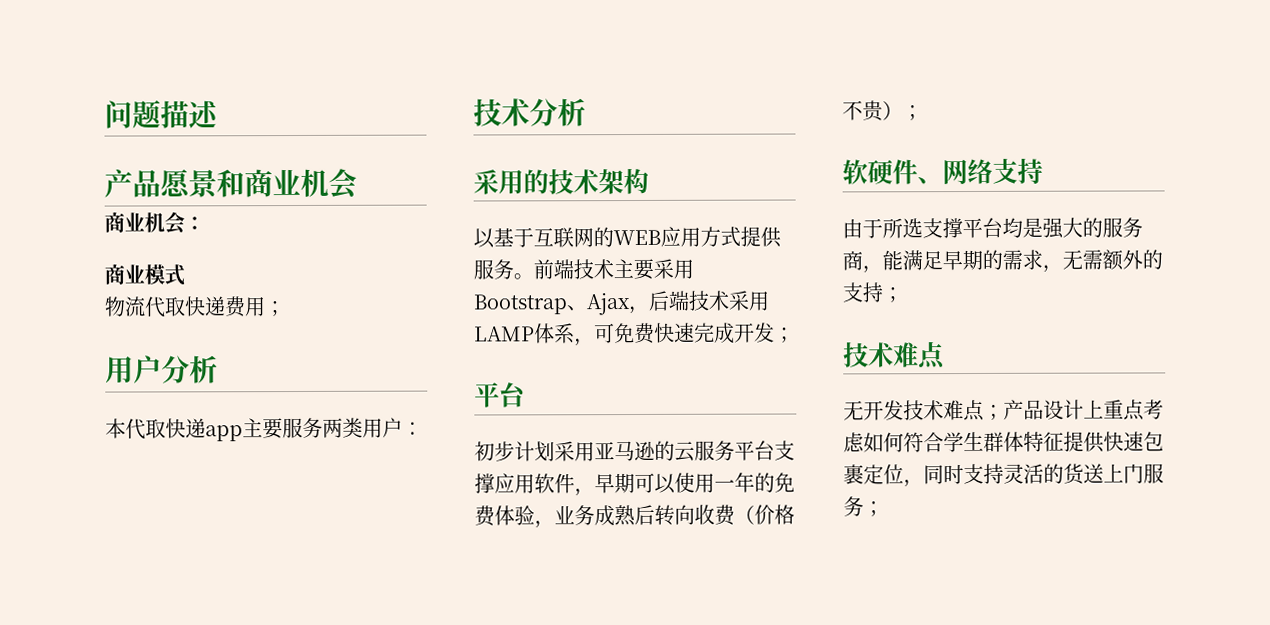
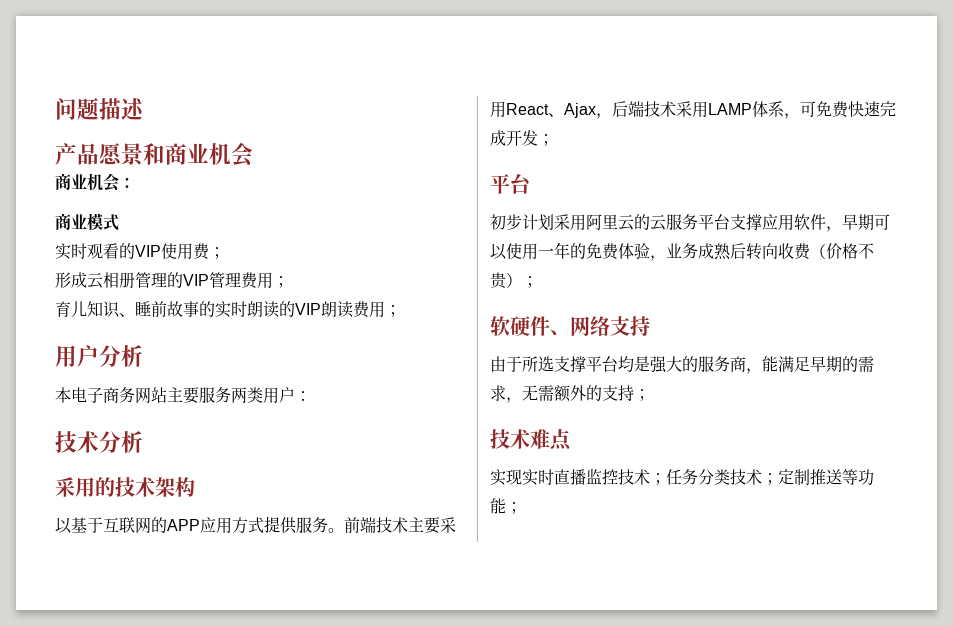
[104,296,226,318] 物流代取快递 -> [55,243,225,260] [55,272,289,289] [55,301,353,318] 实时观看的VIP使用费； // 形成云相册管理的VIP管理费用； // 育儿知识、睡前故事的实时朗读的VIP朗读
[125,418,243,442] 代取快递app -> [71,387,167,404] 电子商务网站
[613,229,661,246] WEB -> [167,519,200,531] APP
[473,294,568,315] Bootstrap -> [506,103,549,115] React
[594,440,656,462] 亚马逊 -> [586,214,634,231] 阿里云
[843,399,1164,422] [843,431,1164,453] [843,463,1164,488] [843,496,864,517] 无开发技术难点；产品设计上重点考虑如何符合学生群体特征提供快速包裹定位，同时支持灵活的货送上门服务 -> [490,468,874,486] [490,498,506,514] 实现实时直播监控技术；任务分类技术；定制推送等功能

